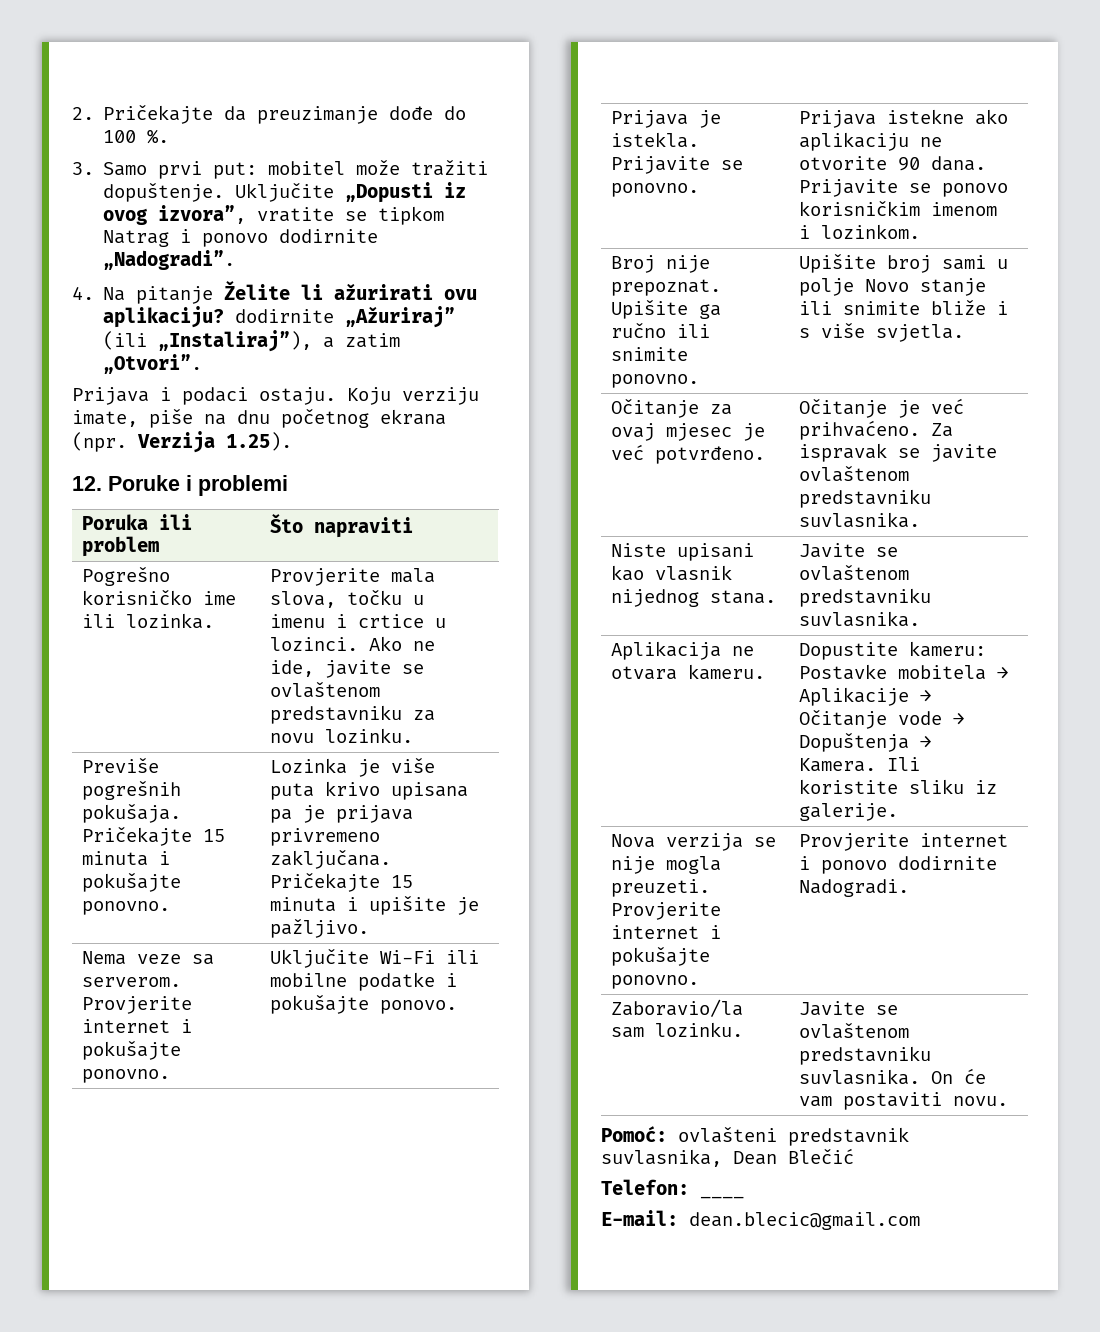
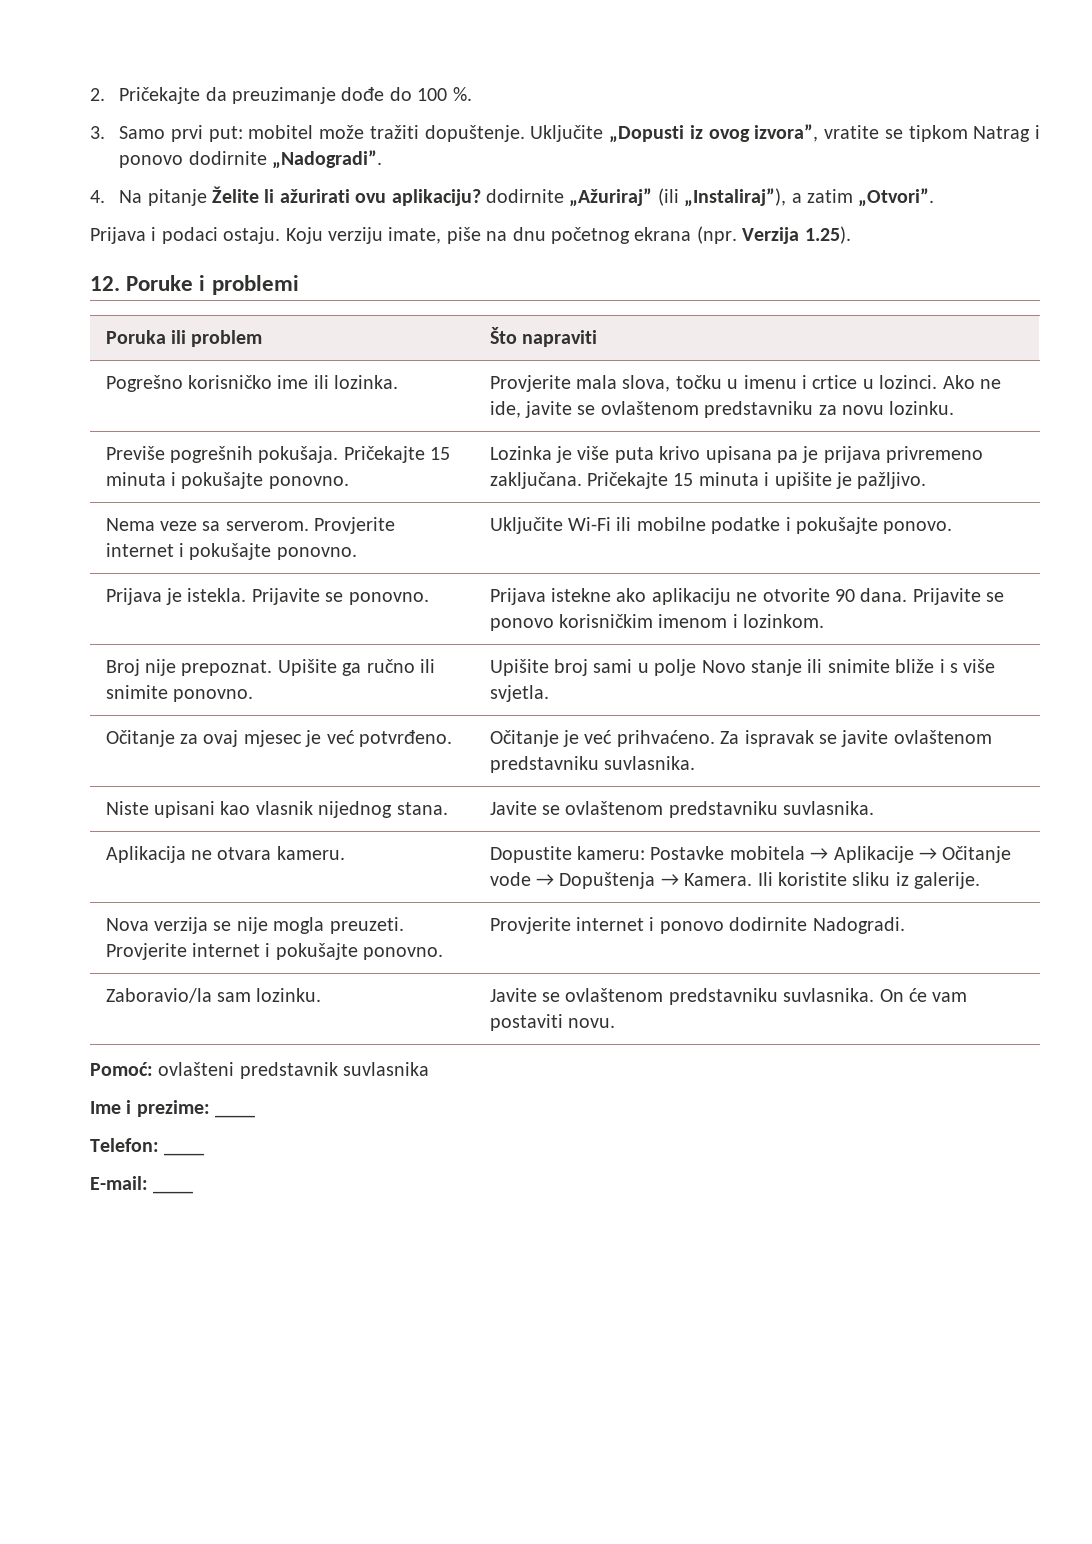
[601,1148,854,1167] suvlasnika, Dean Blečić -> [343,1062,430,1076] [90,1100,256,1118] suvlasnika // Ime i prezime: ____
[689,1212,920,1230] dean.blecic@gmail.com -> [153,1190,194,1194] ____

